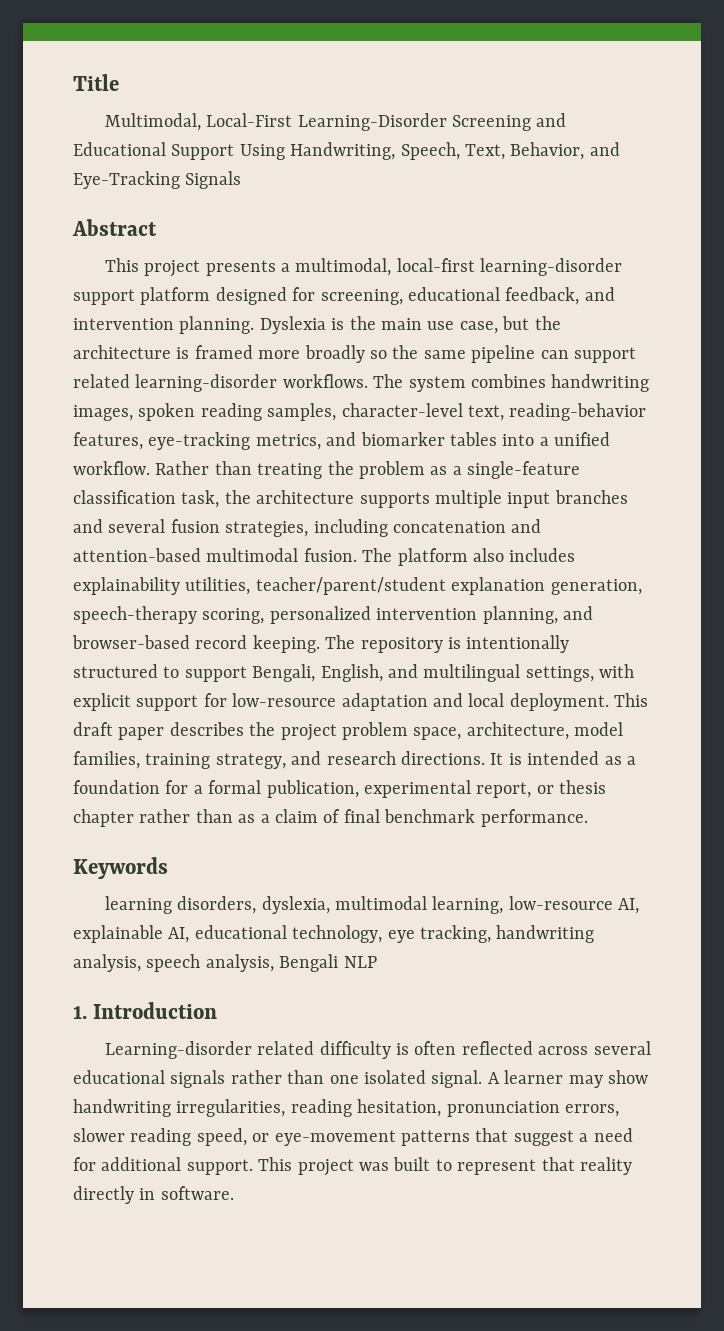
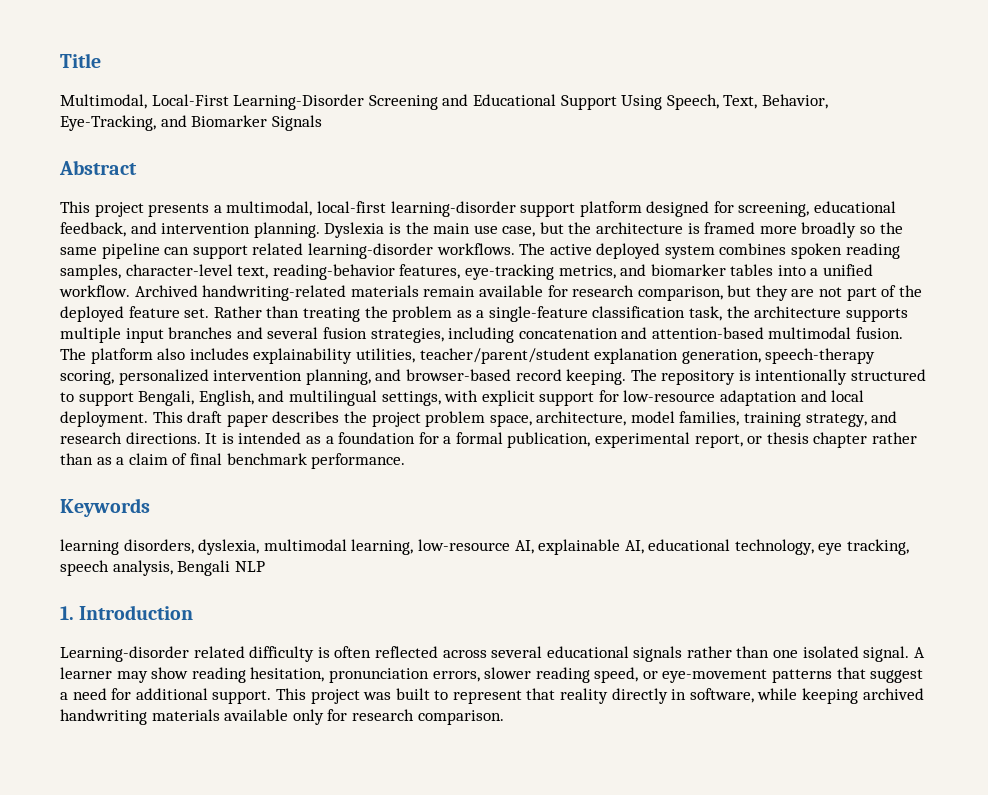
[290,142,396,160] Handwriting, -> (663, 102) none
[589,142,620,156] [73,171,180,189] and Eye-Tracking -> [60,115,268,131] Eye-Tracking, and Biomarker
[408,374,650,392] [73,405,133,421] system combines handwriting images, -> [549,243,787,259] active deployed system combines
(150, 468) none -> [134,285,922,301] [60,306,210,322] Archived handwriting-related materials remain available for research comparison, but they are not part of the deployed feature set.
[496,925,595,943] [73,954,141,972] handwriting analysis, -> (910, 547) none
[73,1099,286,1117] handwriting irregularities, -> (189, 673) none
[160,1186,234,1200] software. -> [689,688,924,704] [60,709,504,725] software, while keeping archived handwriting materials available only for research comparison.

